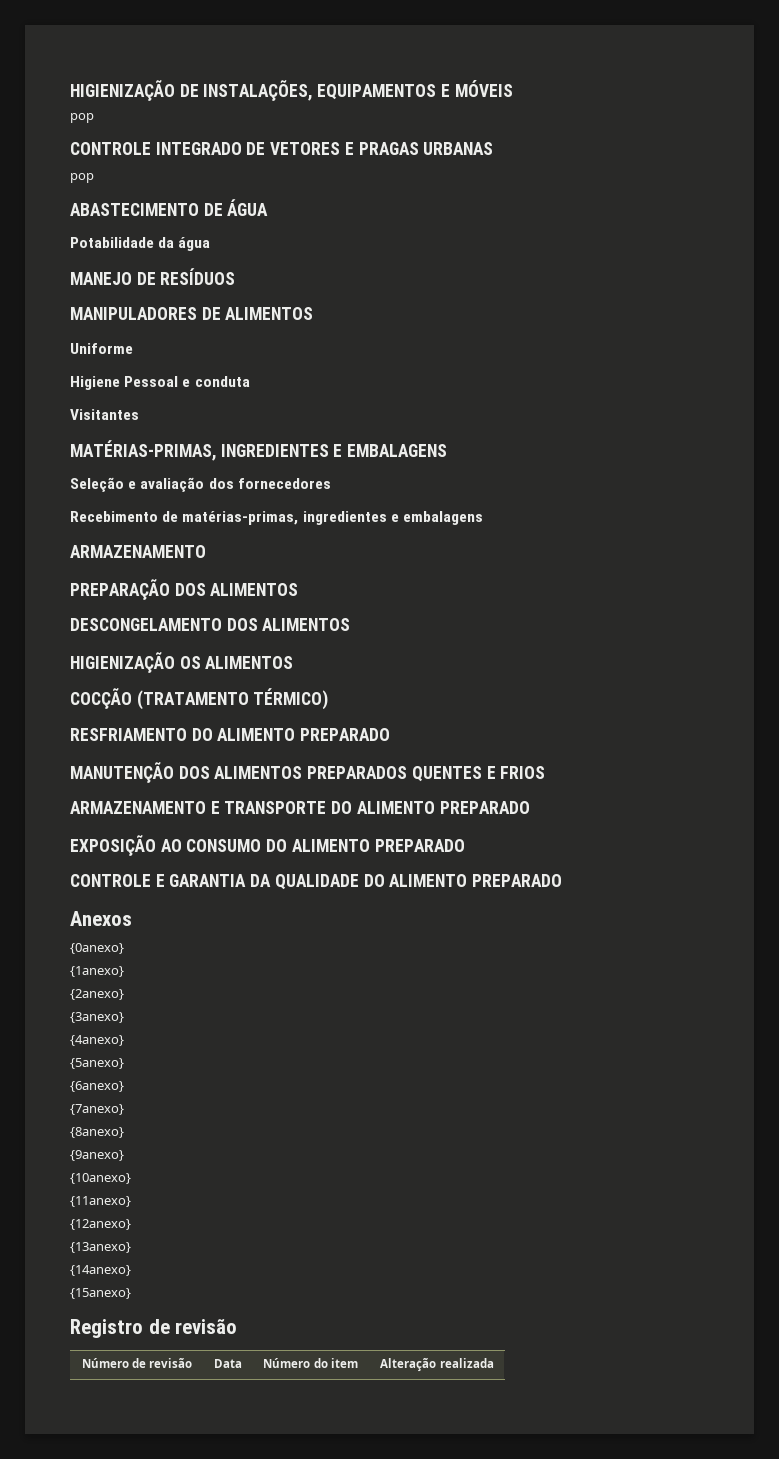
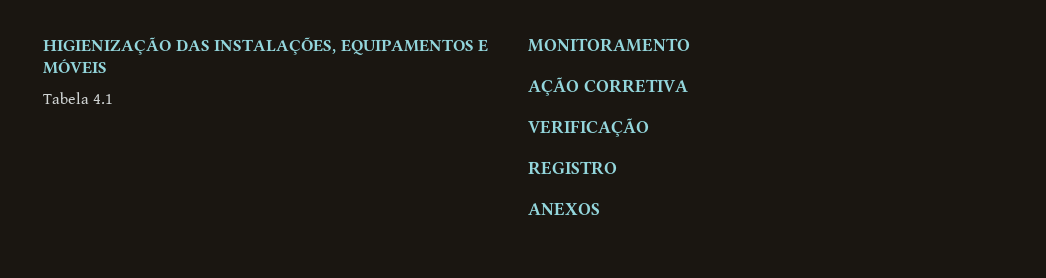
[70,80,199,101] HIGIENIZAÇÃO DE -> [43,37,210,55] HIGIENIZAÇÃO DAS
[70,113,94,123] [70,142,494,155] [70,173,94,183] [70,199,269,216] [70,237,211,251] [70,268,236,285] [70,307,314,320] [70,343,133,354] [70,376,250,390] [70,409,139,420] [70,440,448,461] [70,477,331,492] [70,511,483,525] [70,545,206,558] [70,579,299,600] [70,618,351,631] [70,652,294,673] [70,688,329,710] [70,728,391,741] [70,762,546,783] [70,801,530,814] [70,835,465,856] [70,874,563,890] [70,911,132,926] [70,943,124,954] [70,966,124,977] [70,989,124,1000] [70,1012,124,1023] [70,1035,124,1046] [70,1058,124,1069] [70,1081,124,1092] [70,1104,124,1115] [70,1127,124,1138] [70,1150,124,1161] [70,1173,131,1184] [70,1196,131,1207] [70,1219,131,1230] [70,1242,131,1253] [70,1265,131,1276] [70,1288,131,1299] [70,1319,238,1338] [81,1358,193,1368] [213,1359,242,1368] [263,1358,358,1368] [380,1358,494,1372] pop // CONTROLE INTEGRADO DE VETORES E PRAGAS URBANAS // pop // ABASTECIMENTO DE ÁGUA // Potabilidade da água // MANEJO DE RESÍDUOS // MANIPULADORES DE ALIMENTOS // Uniforme // Higiene Pessoal e conduta // Visitantes // MATÉRIAS-PRIMAS, INGREDIENTES E EMBALAGENS // Seleção e avaliação dos fornecedores // Recebimento de matérias-primas, ingredientes e embalagens // ARMAZENAMENTO // PREPARAÇÃO DOS ALIMENTOS // DESCONGELAMENTO DOS ALIMENTOS // HIGIENIZAÇÃO OS ALIMENTOS // COCÇÃO (TRATAMENTO TÉRMICO) // RESFRIAMENTO DO ALIMENTO PREPARADO // MANUTENÇÃO DOS ALIMENTOS PREPARADOS QUENTES E FRIOS // ARMAZENAMENTO E TRANSPORTE DO ALIMENTO PREPARADO // EXPOSIÇÃO AO CONSUMO DO ALIMENTO PREPARADO // CONTROLE E GARANTIA DA QUALIDADE DO ALIMENTO PREPARADO // Anexos // {0anexo} // {1anexo} // {2anexo} // {3anexo} // {4anexo} // {5anexo} // {6anexo} // {7anexo} // {8anexo} // {9anexo} // {10anexo} // {11anexo} // {12anexo} // {13anexo} // {14anexo} // {15anexo} // Registro de revisão // Número de revisão | Data | Número do item | Alteração realizada -> [43,92,114,104] [528,38,690,52] [528,77,688,96] [528,118,649,137] [528,161,617,175] [528,202,600,216] Tabela 4.1 // MONITORAMENTO // AÇÃO CORRETIVA // VERIFICAÇÃO // REGISTRO // ANEXOS

